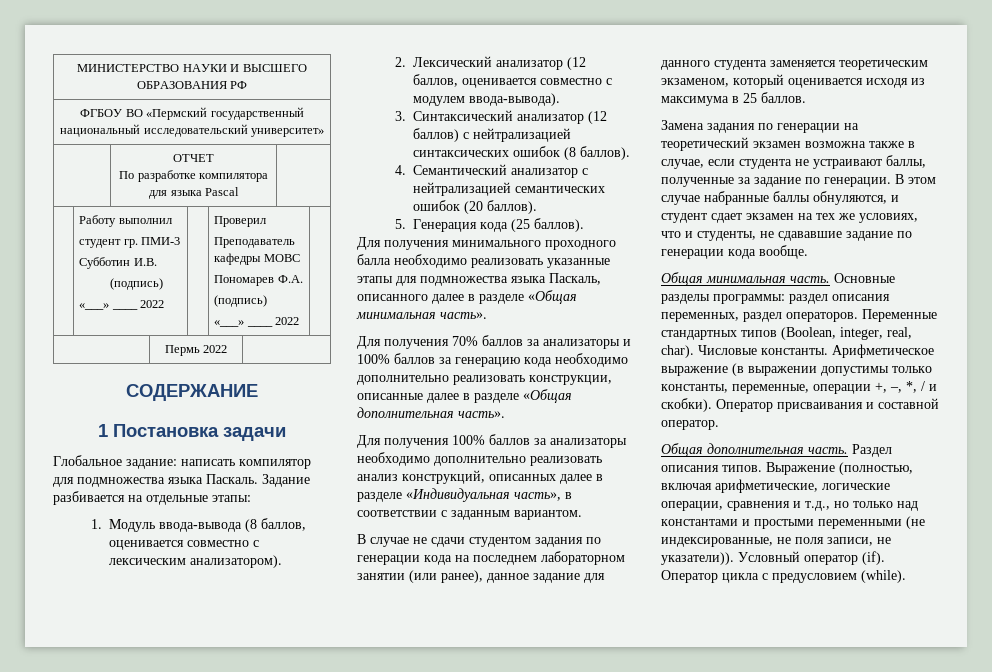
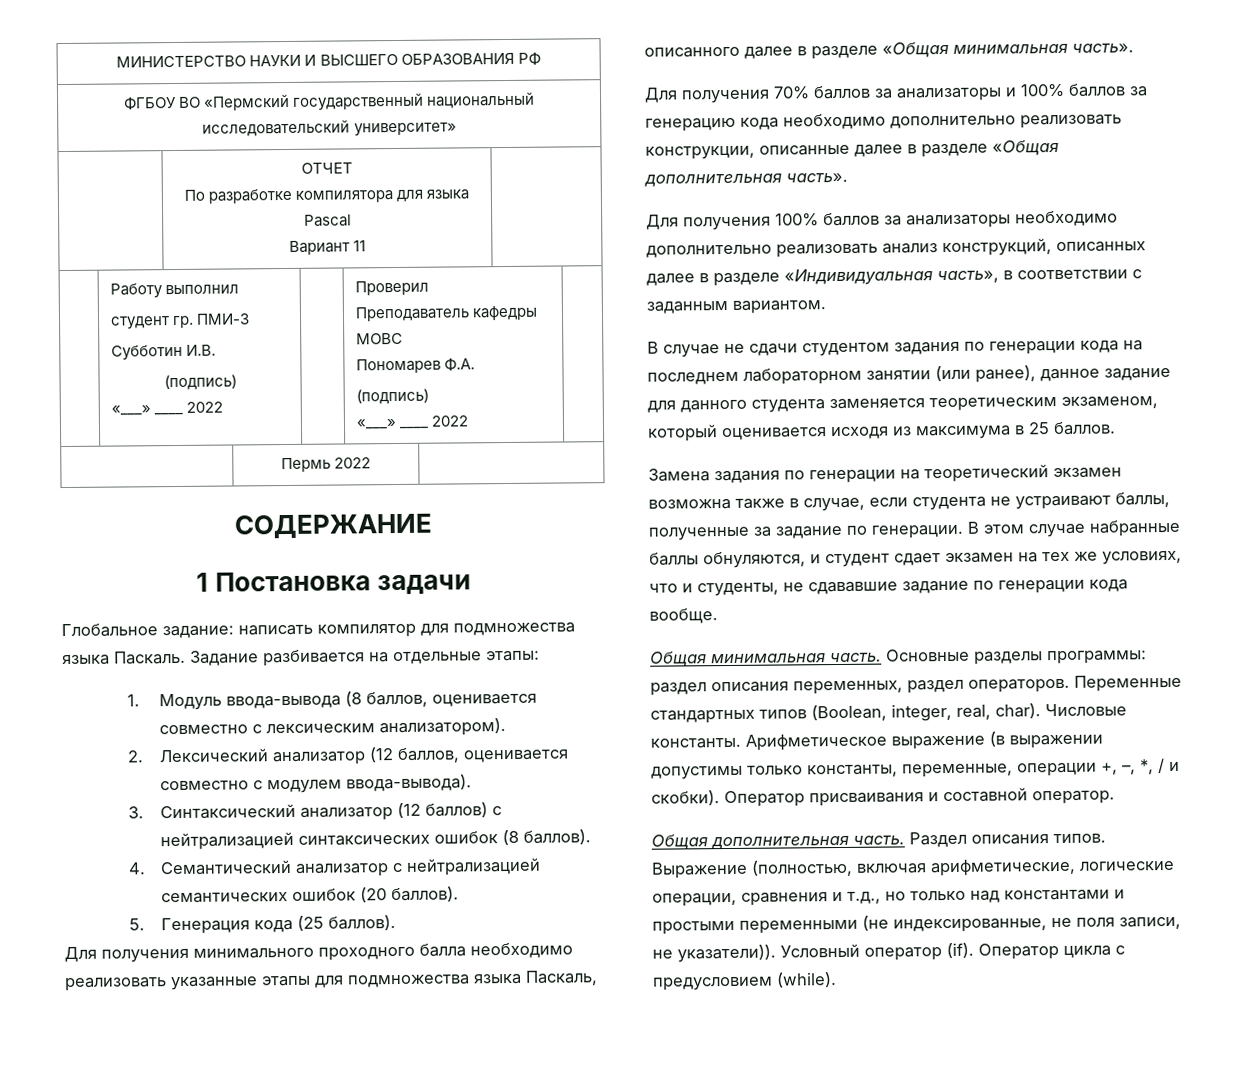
(239, 191) none -> [288,240,367,255] // Вариант 11

